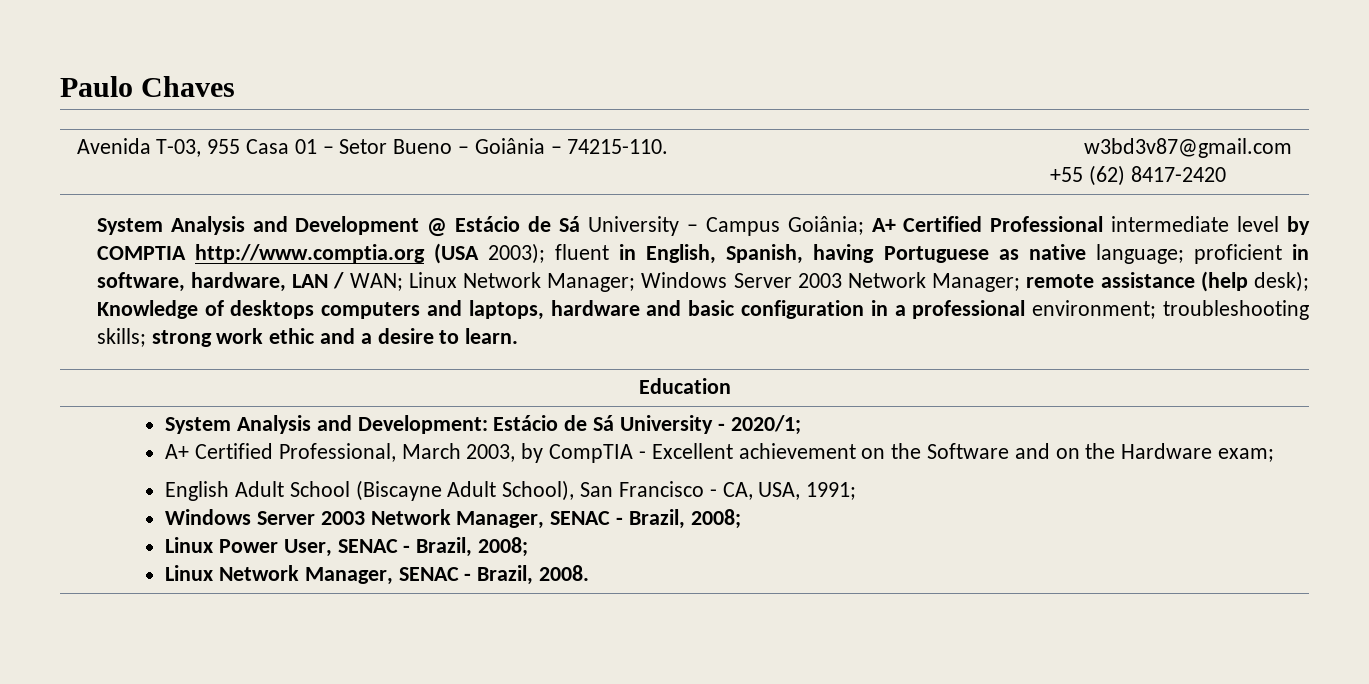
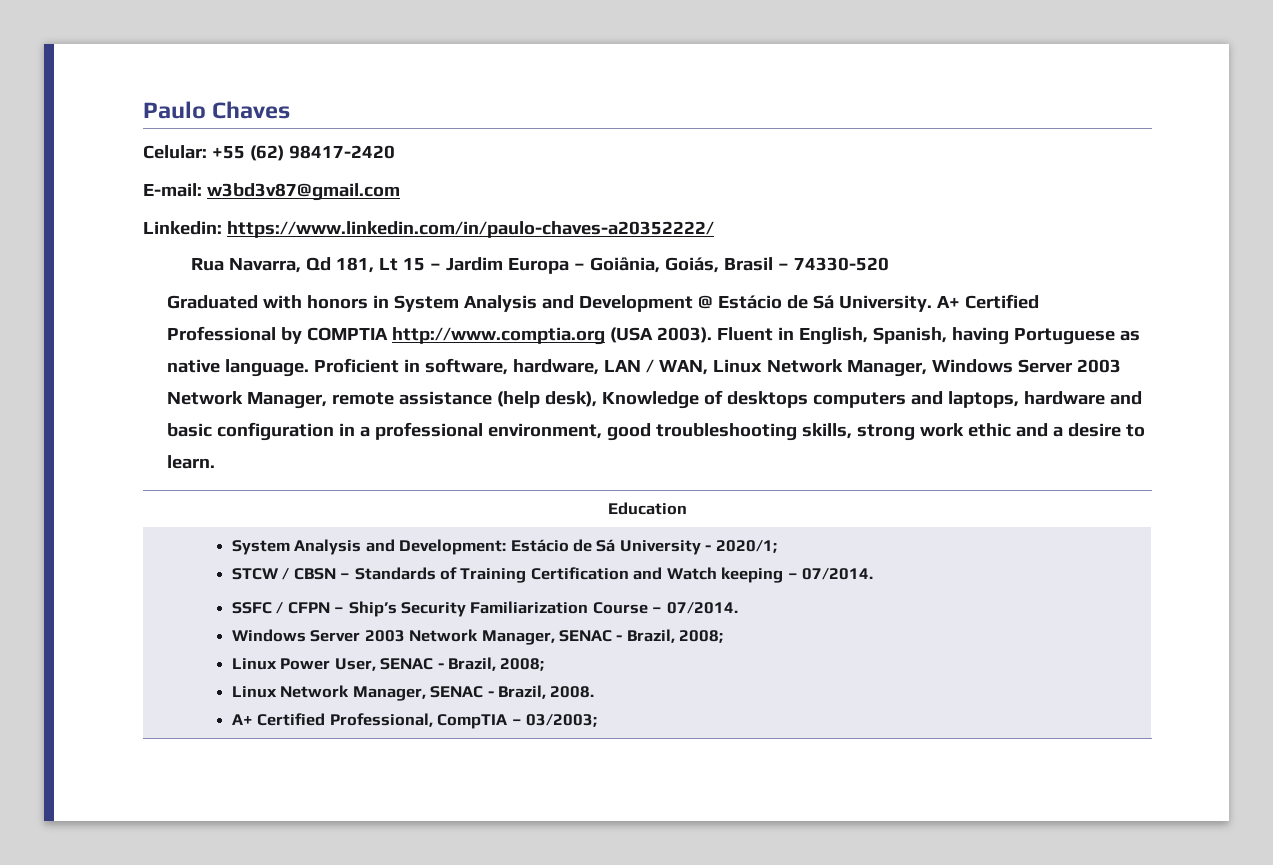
[76,138,669,157] [1084,138,1293,158] [1050,165,1226,186] // Avenida T-03, 955 Casa 01 – Setor Bueno – Goiânia – 74215-110. | w3bd3v87@gmail.com // +55 (62) 8417-2420 // -> [143,145,395,161] [143,183,400,201] [143,221,714,238] [191,257,889,274] [167,295,390,309] // Celular: +55 (62) 98417-2420 // E-mail: w3bd3v87@gmail.com // Linkedin: https://www.linkedin.com/in/paulo-chaves-a20352222/ // Rua Navarra, Qd 181, Lt 15 – Jardim Europa – Goiânia, Goiás, Brasil – 74330-520 // Graduated with honors in
[587,216,864,236] University – Campus Goiânia; -> [839,295,933,312] University.
[1111,216,1280,232] intermediate level -> (277, 333) none
[488,243,610,264] 2003); fluent -> [657,327,774,343] 2003). Fluent
[1095,244,1282,264] language; proficient -> [225,358,400,377] language. Proficient
[349,272,1021,292] WAN; Linux Network Manager; Windows Server 2003 Network Manager; -> [659,359,1122,377] [167,391,328,409] WAN, Linux Network Manager, Windows Server 2003 Network Manager,
[1254,271,1309,292] desk); -> [545,391,598,407] desk),
[1032,300,1309,320] [96,328,146,347] environment; troubleshooting skills; -> [488,423,853,441] environment, good troubleshooting skills,
[165,443,1274,463] [165,480,857,501] A+ Certified Professional, March 2003, by CompTIA - Excellent achievement on the Software and on the Hardware exam; // English Adult School (Biscayne Adult School), San Francisco - CA, USA, 1991; -> [231,567,874,583] [231,601,738,617] STCW / CBSN – Standards of Training Certification and Watch keeping – 07/2014. // SSFC / CFPN – Ship’s Security Familiarization Course – 07/2014.
(590, 573) none -> [231,713,598,729] // A+ Certified Professional, CompTIA – 03/2003;

